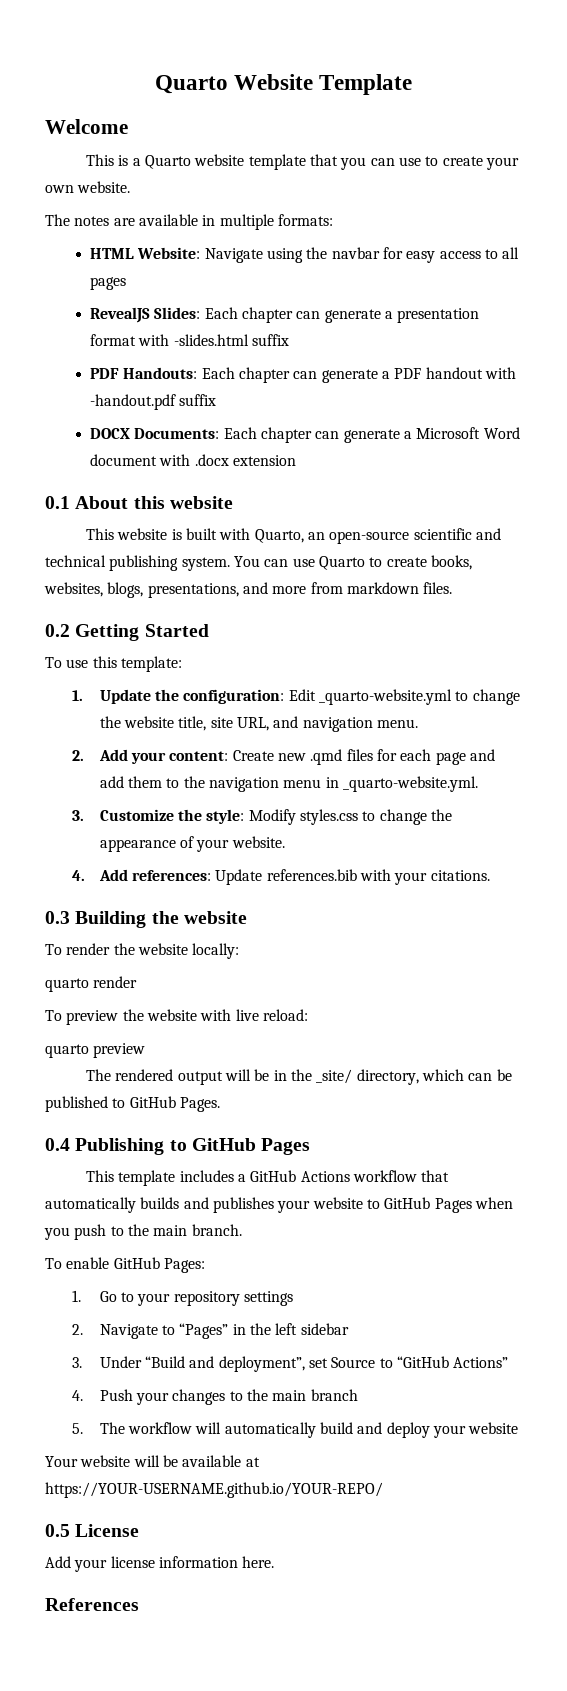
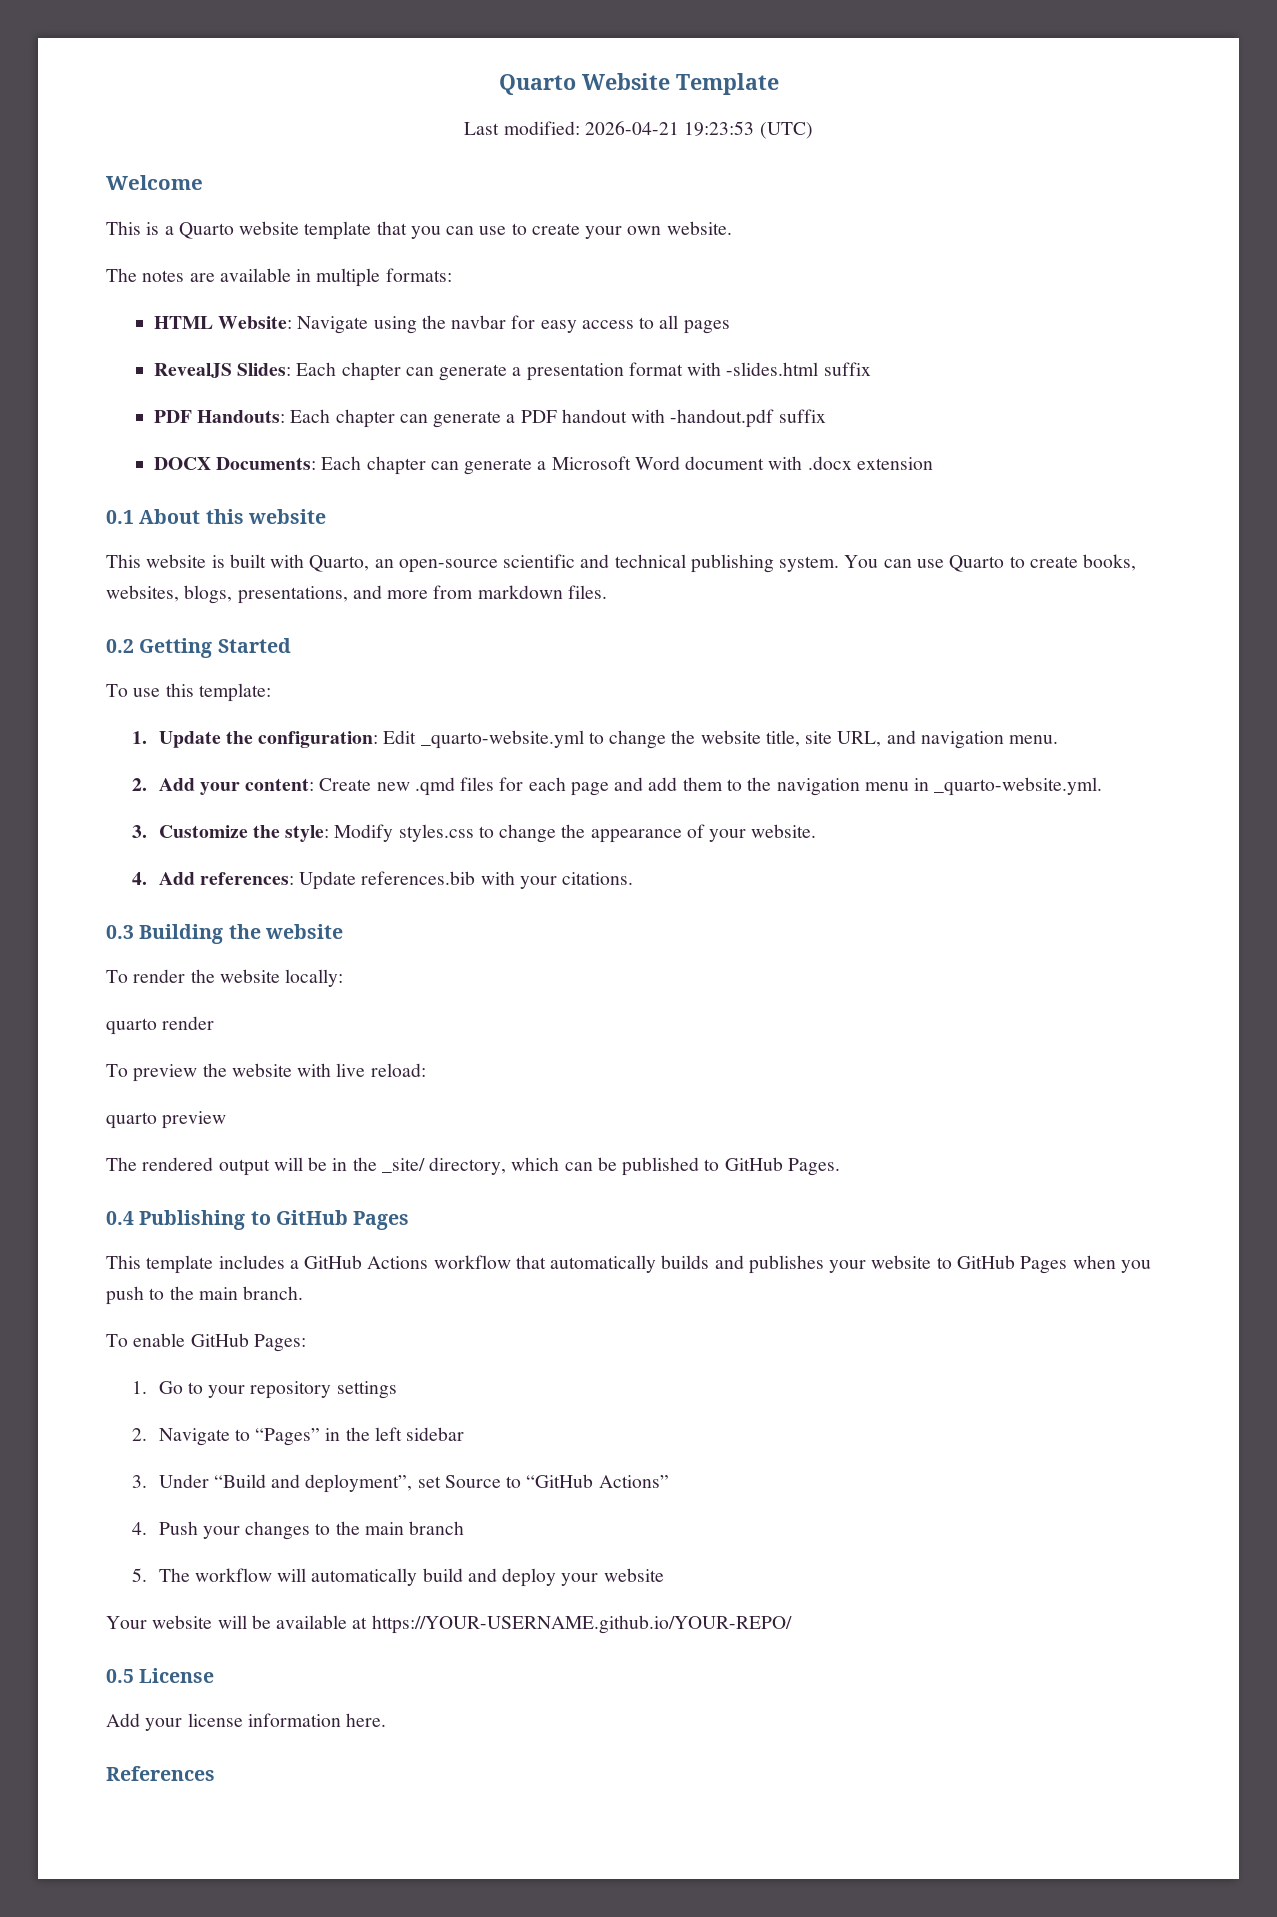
(413, 84) none -> [464,121,813,139] // Last modified: 2026-04-21 19:23:53 (UTC)

